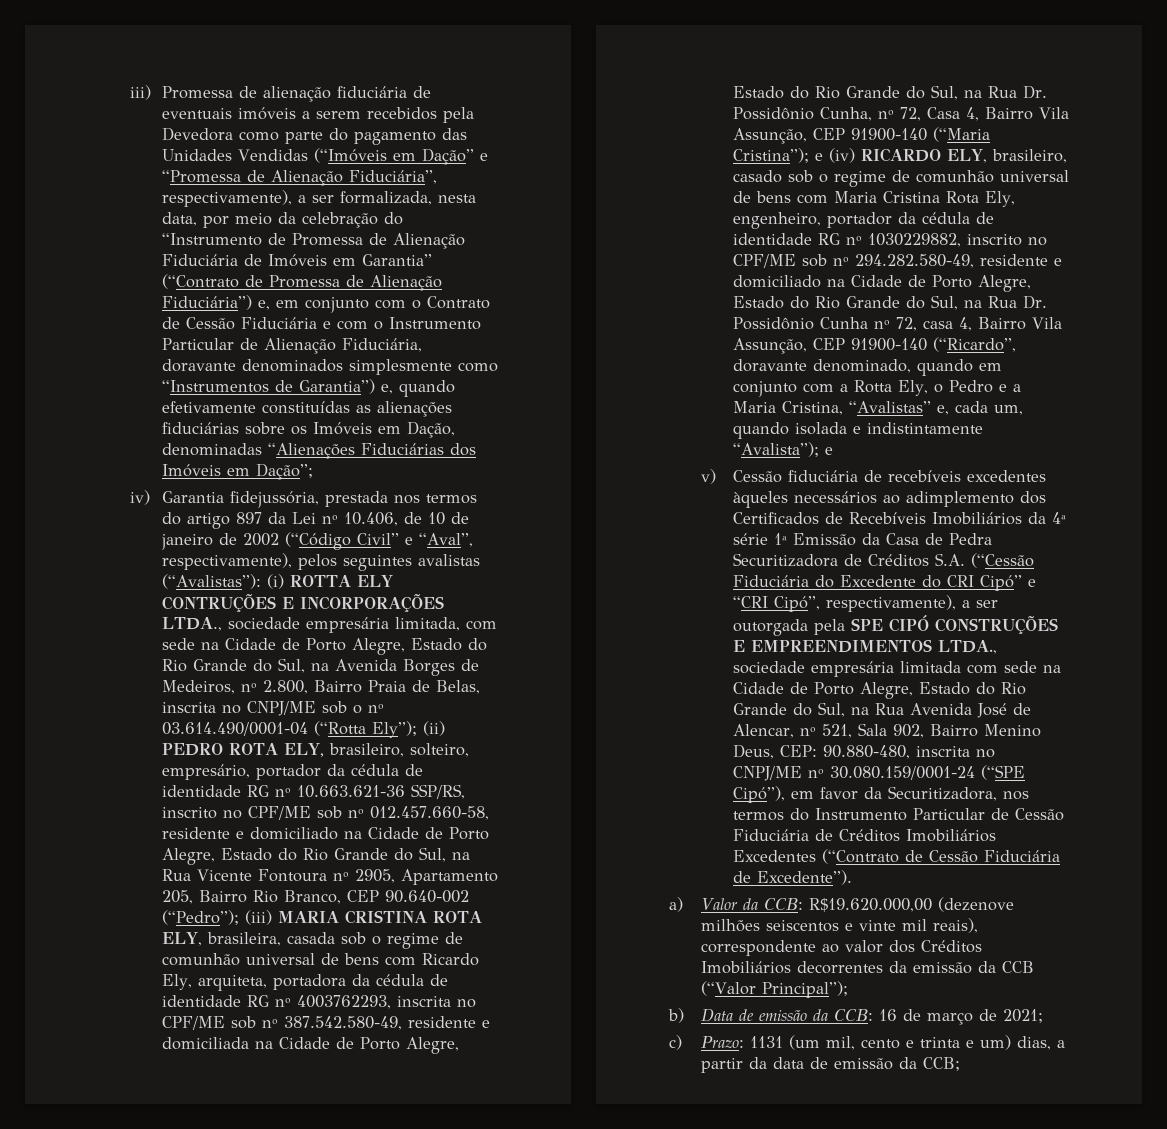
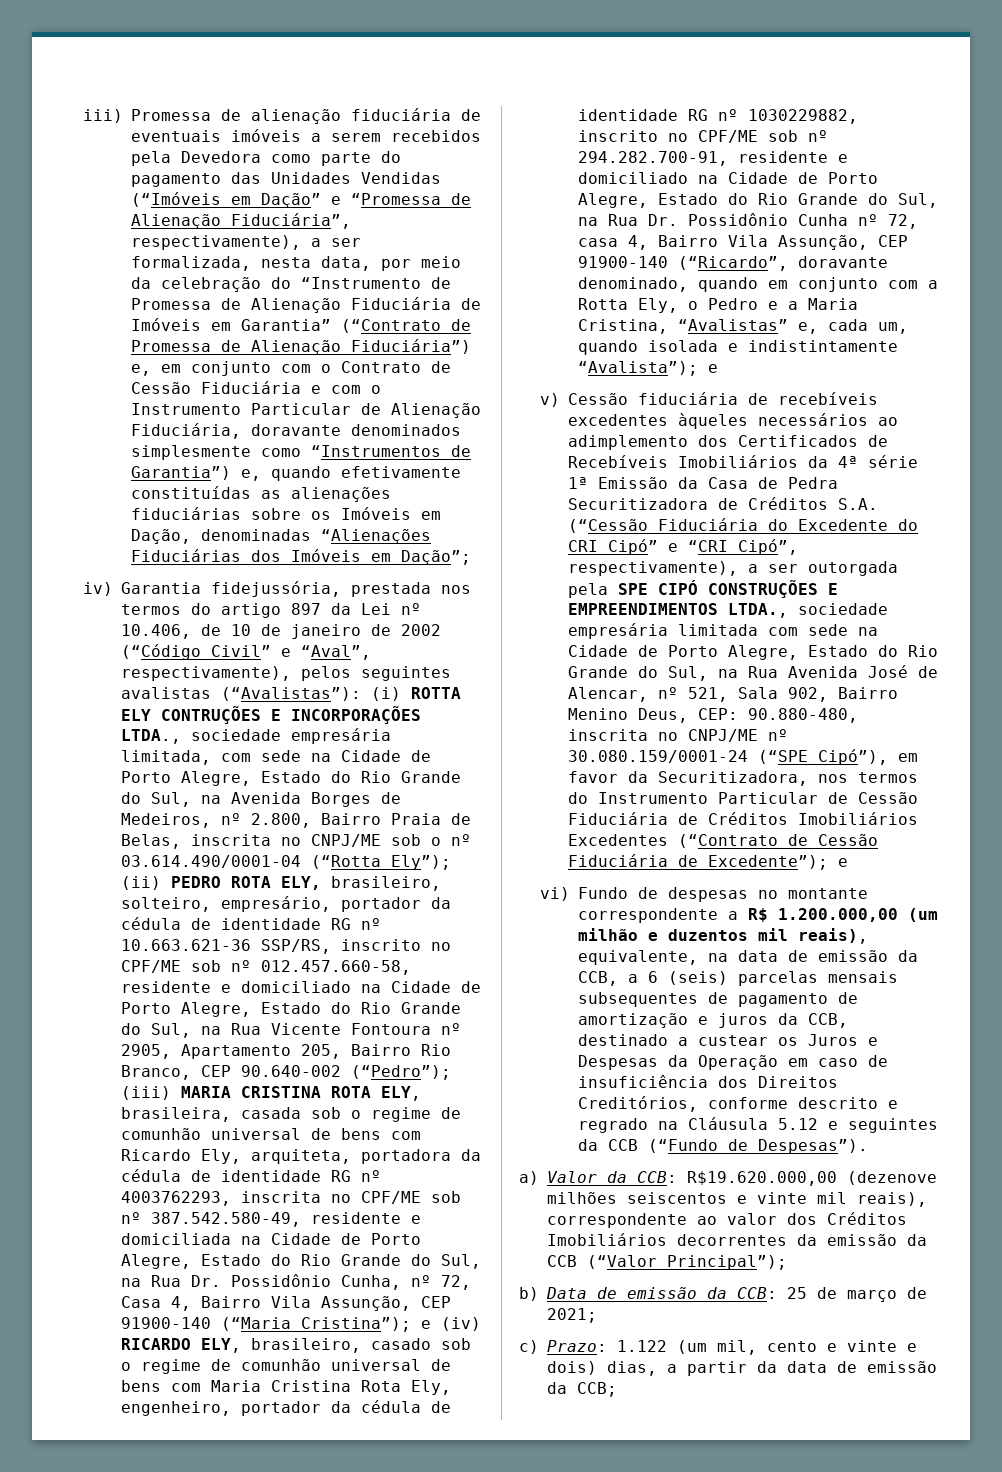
[854,254,974,268] 294.282.580-49, -> [578,151,729,166] 294.282.700-91,
[756,870,852,885] Excedente”). -> [708,855,849,870] [540,887,869,902] [578,908,939,923] [578,928,869,944] [578,950,919,965] [578,971,899,986] [578,992,859,1007] [578,1013,849,1028] [578,1034,879,1046] [578,1055,889,1070] [578,1075,839,1088] [578,1096,899,1112] [578,1117,939,1133] [578,1139,869,1154] Excedente”); e // vi) Fundo de despesas no montante correspondente a R$ 1.200.000,00 (um milhão e duzentos mil reais), equivalente, na data de emissão da CCB, a 6 (seis) parcelas mensais subsequentes de pagamento de amortização e juros da CCB, destinado a custear os Juros e Despesas da Operação em caso de insuficiência dos Direitos Creditórios, conforme descrito e regrado na Cláusula 5.12 e seguintes da CCB (“Fundo de Despesas”).
[878,1009,897,1021] 16 -> [787,1287,807,1299] 25
[749,1036,783,1048] 1131 -> [617,1340,667,1352] 1.122
[919,1035,1011,1050] trinta e um) -> [847,1340,917,1352] [547,1361,597,1375] vinte e dois)

